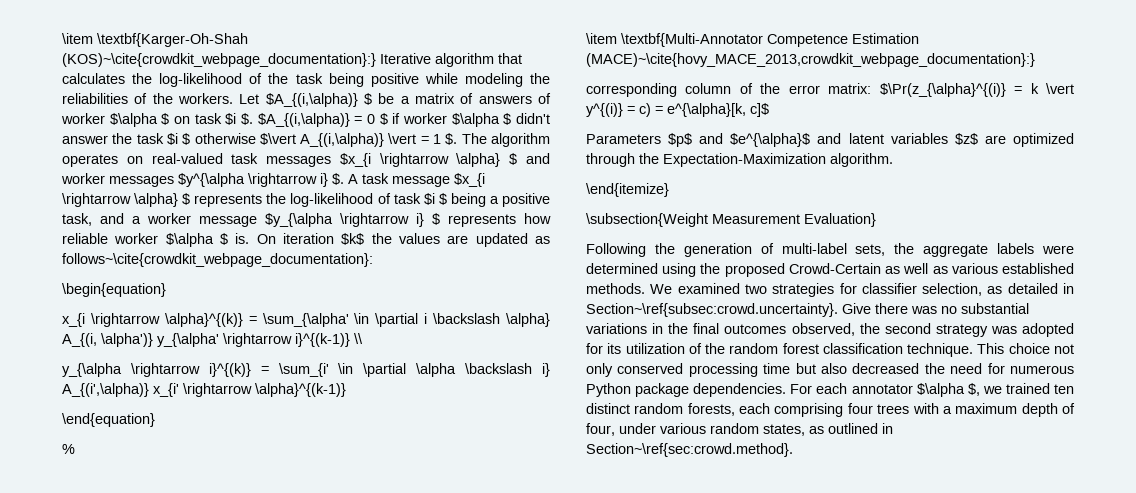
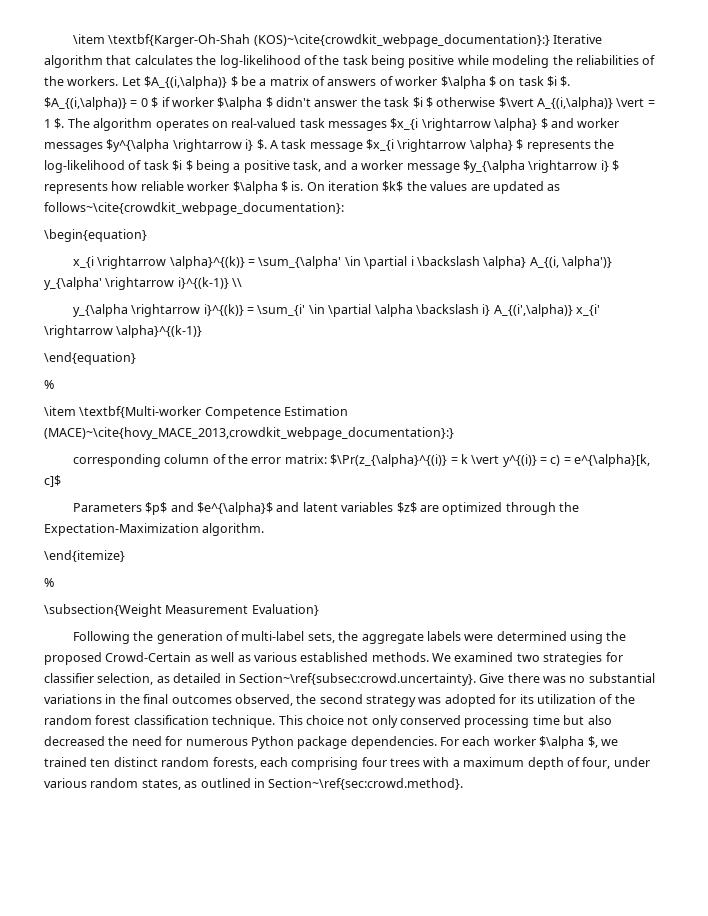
[621,33,763,47] \textbf{Multi-Annotator -> [79,406,202,418] \textbf{Multi-worker
(669, 190) none -> [44,578,54,587] // %
[851,384,913,394] annotator -> [493,736,536,746] worker

